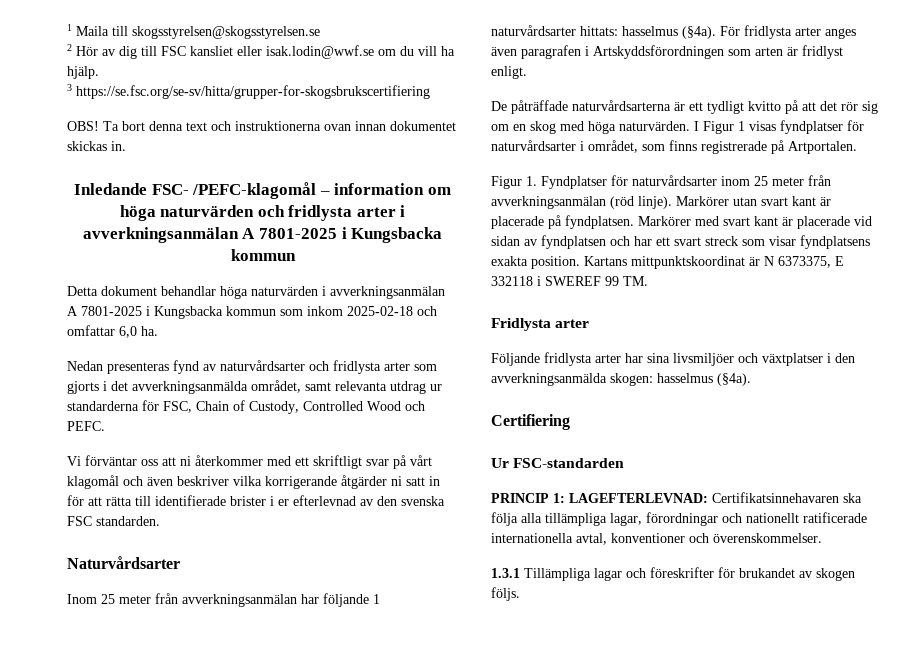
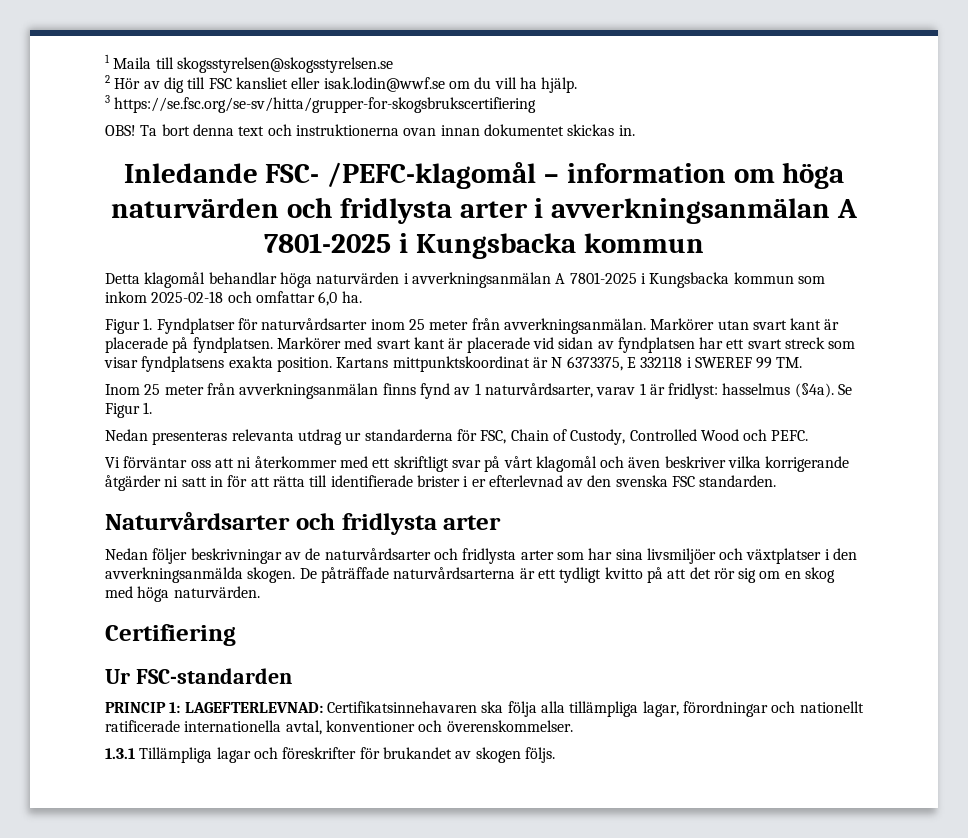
[101,286,157,296] dokument -> [144,272,206,288] klagomål
[67,360,437,374] [67,380,331,394] Nedan presenteras fynd av naturvårdsarter och fridlysta arter som gjorts i det avverkningsanmälda området, samt -> [105,318,840,334] [105,337,856,353] [104,356,803,372] [105,383,853,399] [105,402,153,418] [105,429,228,445] Figur 1. Fyndplatser för naturvårdsarter inom 25 meter från avverkningsanmälan. Markörer utan svart kant är placerade på fyndplatsen. Markörer med svart kant är placerade vid sidan av fyndplatsen har ett svart streck som visar fyndplatsens exakta position. Kartans mittpunktskoordinat är N 6373375, E 332118 i SWEREF 99 TM. // Inom 25 meter från avverkningsanmälan finns fynd av 1 naturvårdsarter, varav 1 är fridlyst: hasselmus (§4a). Se Figur 1. // Nedan presenteras
[67,593,380,607] [491,25,856,39] [491,45,843,59] [491,66,527,79] // Inom 25 meter från avverkningsanmälan har följande 1 naturvårdsarter hittats: hasselmus (§4a). För fridlysta arter anges även paragrafen i Artskyddsförordningen som arten är fridlyst enligt. // -> [295,513,502,535] [105,548,858,564] [105,567,296,583] och fridlysta arter // Nedan följer beskrivningar av de naturvårdsarter och fridlysta arter som har sina livsmiljöer och växtplatser i den avverkningsanmälda skogen.
[694,120,864,134] [491,140,857,154] [491,175,831,189] [491,196,831,209] [491,215,872,229] [491,235,870,249] [491,256,844,269] [491,276,648,286] [491,318,590,331] [491,352,855,366] [491,373,751,386] I Figur 1 visas fyndplatser för naturvårdsarter i området, som finns registrerade på Artportalen. // Figur 1. Fyndplatser för naturvårdsarter inom 25 meter från avverkningsanmälan (röd linje). Markörer utan svart kant är placerade på fyndplatsen. Markörer med svart kant är placerade vid sidan av fyndplatsen och har ett svart streck som visar fyndplatsens exakta position. Kartans mittpunktskoordinat är N 6373375, E 332118 i SWEREF 99 TM. // Fridlysta arter // Följande fridlysta arter har sina livsmiljöer och växtplatser i den avverkningsanmälda skogen: hasselmus (§4a). -> (260, 592) none

